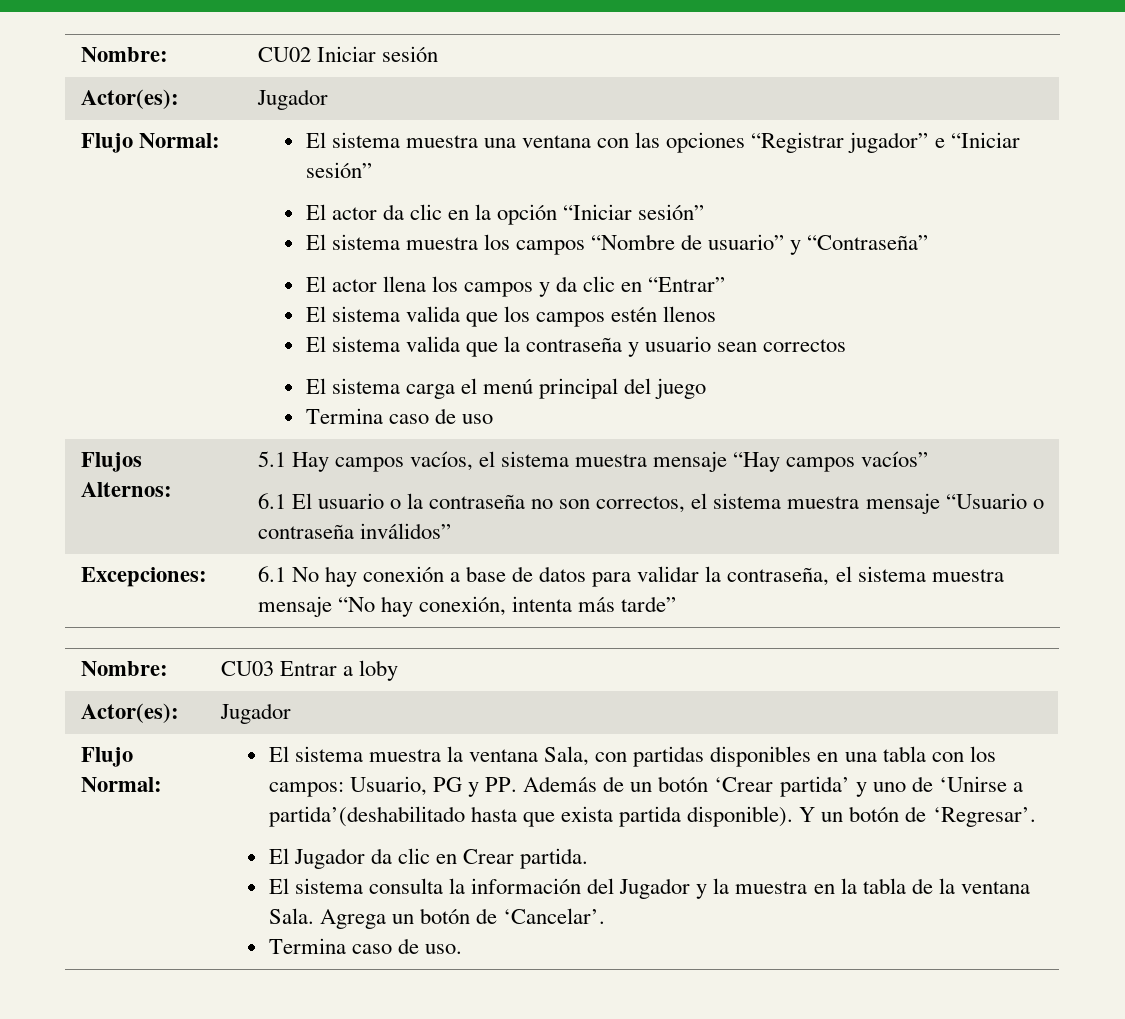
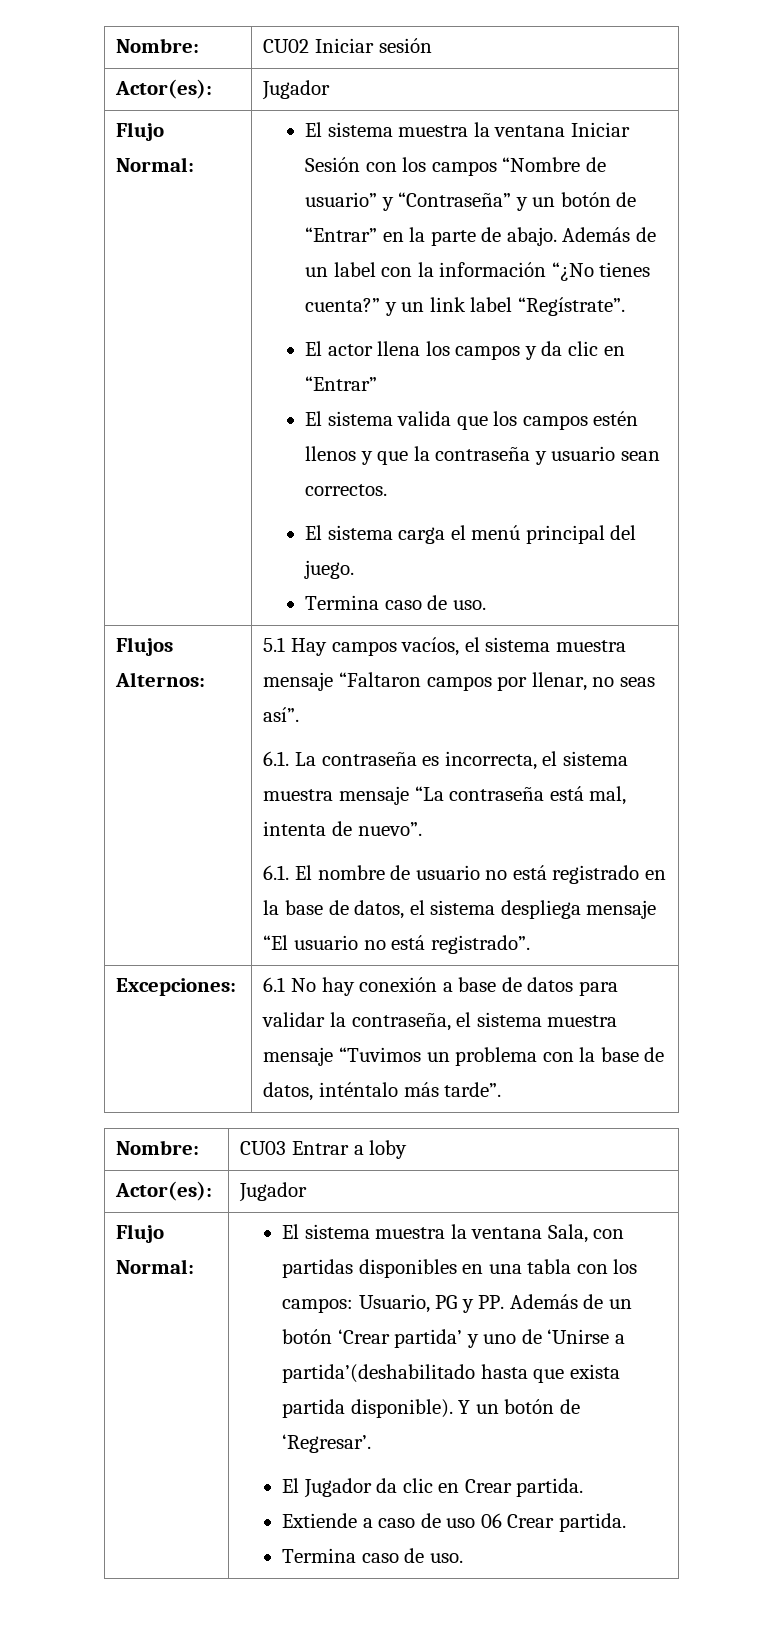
[483,132,1020,153] [305,162,372,178] [305,204,705,225] [305,234,478,250] una ventana con las opciones “Registrar jugador” e “Iniciar sesión” // El actor da clic en la opción “Iniciar sesión” // El sistema muestra -> [473,122,630,137] [305,157,397,172] la ventana Iniciar Sesión con
(929, 242) none -> [515,192,637,211] [305,227,656,246] [305,262,651,281] [305,297,625,316] y un botón de “Entrar” en la parte de abajo. Además de un label con la información “¿No tienes cuenta?” y un link label “Regístrate”.
[305,336,460,352] // El sistema valida -> [360,451,373,465] y
[763,339,847,352] correctos -> [305,484,388,496] correctos.
[655,378,707,399] [305,408,493,424] juego // Termina caso de uso -> [304,560,355,579] [305,595,486,610] juego. // Termina caso de uso.
[733,451,929,472] [257,493,1044,514] [257,523,451,539] “Hay campos vacíos” // 6.1 El usuario o la contraseña no son correctos, el sistema muestra mensaje “Usuario o contraseña inválidos” -> [338,672,655,691] [263,707,300,722] [263,751,628,770] [263,786,627,805] [263,821,422,836] [263,865,666,884] [263,900,657,919] [263,935,530,954] “Faltaron campos por llenar, no seas así”. // 6.1. La contraseña es incorrecta, el sistema muestra mensaje “La contraseña está mal, intenta de nuevo”. // 6.1. El nombre de usuario no está registrado en la base de datos, el sistema despliega mensaje “El usuario no está registrado”.
[337,596,677,617] “No hay conexión, intenta más tarde” -> [338,1047,665,1066] [263,1082,502,1101] “Tuvimos un problema con la base de datos, inténtalo más tarde”.
[268,878,1030,899] [268,908,606,929] El sistema consulta la información del Jugador y la muestra en la tabla de la ventana Sala. Agrega un botón de ‘Cancelar’. -> [282,1513,626,1532] Extiende a caso de uso 06 Crear partida.

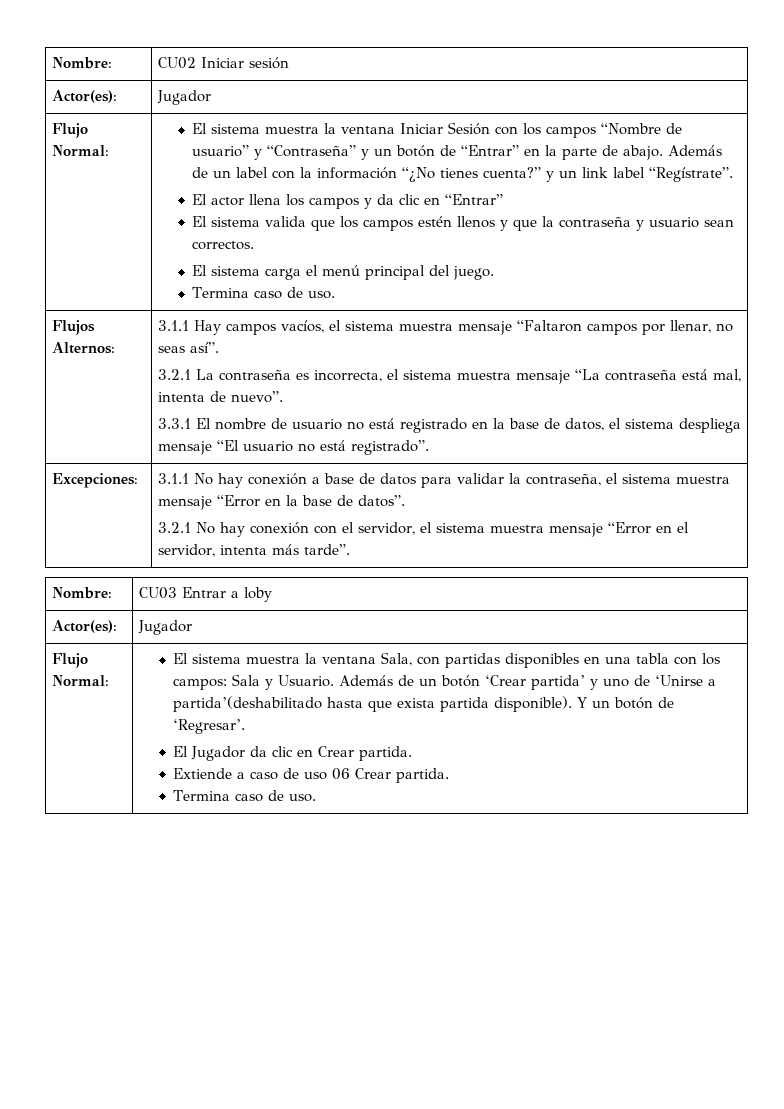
[263,637,286,652] 5.1 -> [157,320,189,331] 3.1.1
[263,751,290,766] 6.1. -> [157,369,191,380] 3.2.1
[263,865,290,880] 6.1. -> [157,418,191,429] 3.3.1
[263,977,286,992] 6.1 -> [157,473,189,484] 3.1.1
[338,1047,665,1066] [263,1082,398,1101] “Tuvimos un problema con la base de datos, inténtalo -> [216,495,405,507] [157,522,689,537] [157,544,267,557] “Error en la base de datos”. // 3.2.1 No hay conexión con el servidor, el sistema muestra mensaje “Error en el servidor, intenta
[358,1294,505,1313] Usuario, PG y PP. -> [232,674,335,690] Sala y Usuario.

